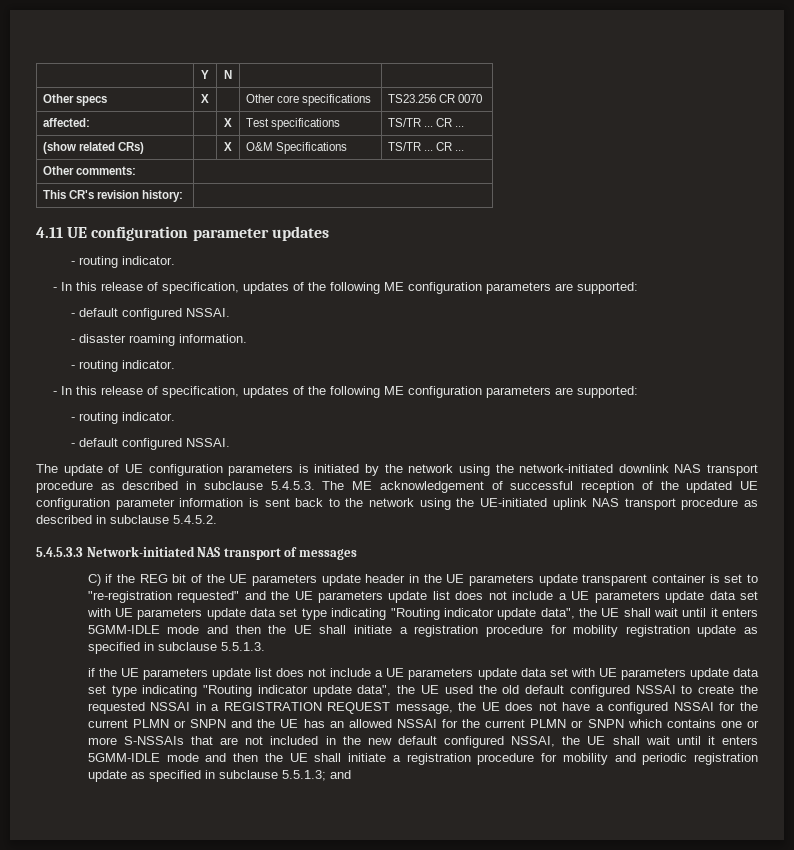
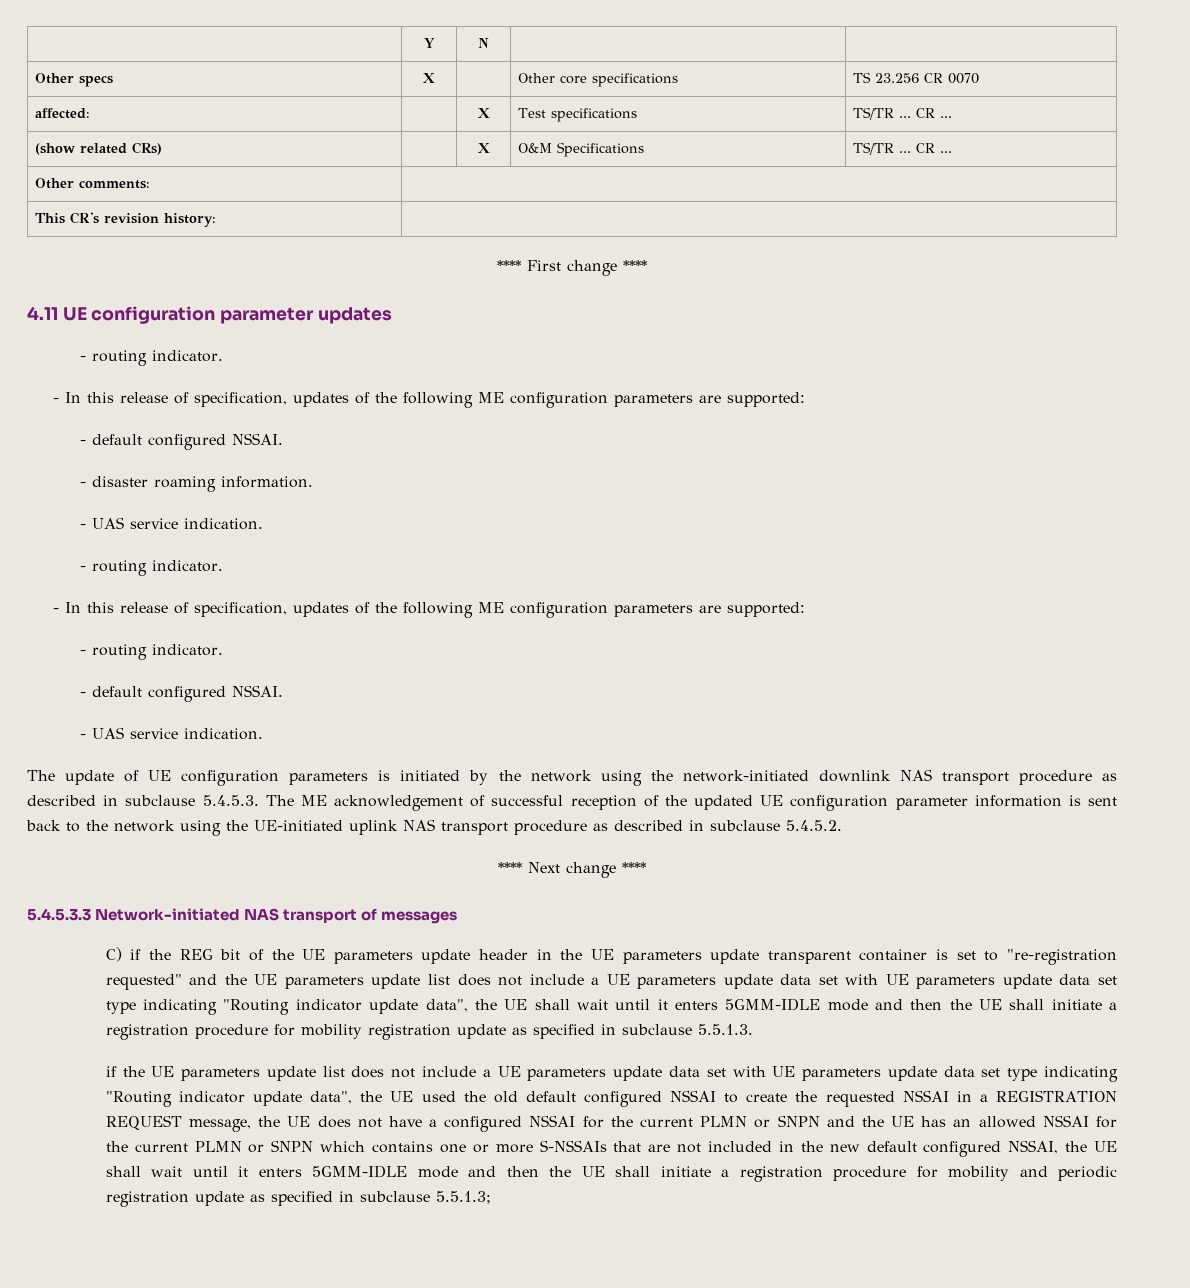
[387,94,436,103] TS23.256 -> [852,72,919,83] TS 23.256
(184, 196) none -> [497,260,647,276] // **** First change ****
(247, 338) none -> [79,517,263,530] // - UAS service indication.
(230, 442) none -> [79,727,263,740] // - UAS service indication.
(217, 519) none -> [498,862,646,878] // **** Next change ****
[329,770,351,779] and -> (491, 1197) none

